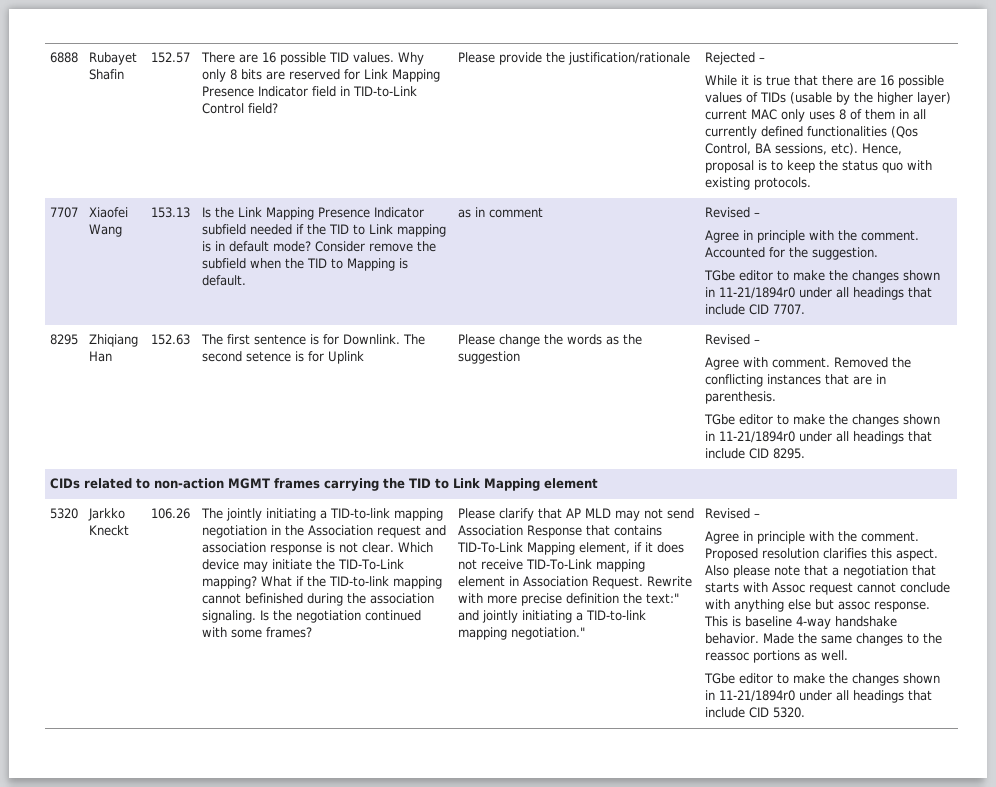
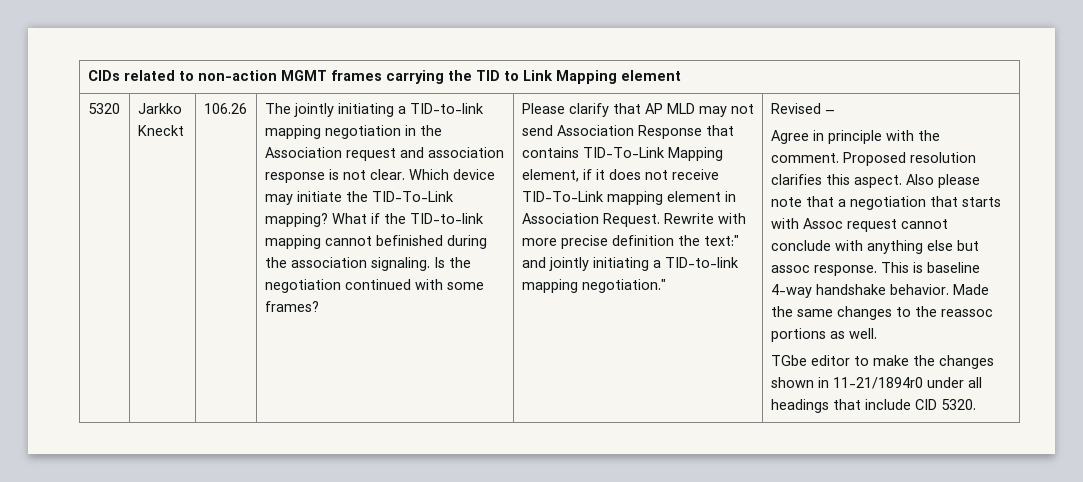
[50,52,79,63] [89,52,138,65] [89,69,125,80] [151,52,191,63] [201,52,425,65] [202,69,441,82] [202,86,418,97] [202,103,279,114] [458,52,691,65] [705,52,766,65] [705,75,945,88] [705,92,952,105] [705,109,927,122] [705,126,919,139] [705,143,903,155] [705,160,933,173] [705,177,812,190] [50,207,79,218] [89,207,129,218] [89,224,123,237] [151,207,191,218] [202,207,425,220] [202,224,447,237] [202,241,437,252] [202,258,409,271] [202,275,247,286] [458,207,544,218] [705,207,761,218] [705,230,920,243] [705,247,879,260] [704,270,941,283] [705,287,933,300] [705,304,806,315] [50,334,79,345] [89,334,139,347] [89,351,113,362] [151,334,191,345] [201,334,426,345] [202,351,365,364] [458,334,643,347] [458,351,521,364] [705,334,761,345] [705,357,912,370] [705,374,887,387] [705,391,777,404] [704,414,941,427] [705,431,933,444] [705,448,806,459] 6888 | Rubayet Shafin | 152.57 | There are 16 possible TID values. Why only 8 bits are reserved for Link Mapping Presence Indicator field in TID-to-Link Control field? | Please provide the justification/rationale | Rejected – // While it is true that there are 16 possible values of TIDs (usable by the higher layer) current MAC only uses 8 of them in all currently defined functionalities (Qos Control, BA sessions, etc). Hence, proposal is to keep the status quo with existing protocols. // 7707 | Xiaofei Wang | 153.13 | Is the Link Mapping Presence Indicator subfield needed if the TID to Link mapping is in default mode? Consider remove the subfield when the TID to Mapping is default. | as in comment | Revised – // Agree in principle with the comment. Accounted for the suggestion. // TGbe editor to make the changes shown in 11-21/1894r0 under all headings that include CID 7707. // 8295 | Zhiqiang Han | 152.63 | The first sentence is for Downlink. The second setence is for Uplink | Please change the words as the suggestion | Revised – // Agree with comment. Removed the conflicting instances that are in parenthesis. // TGbe editor to make the changes shown in 11-21/1894r0 under all headings that include CID 8295. // -> (87, 75) none

